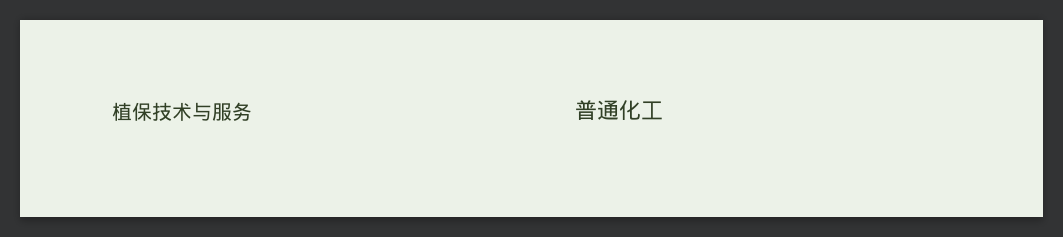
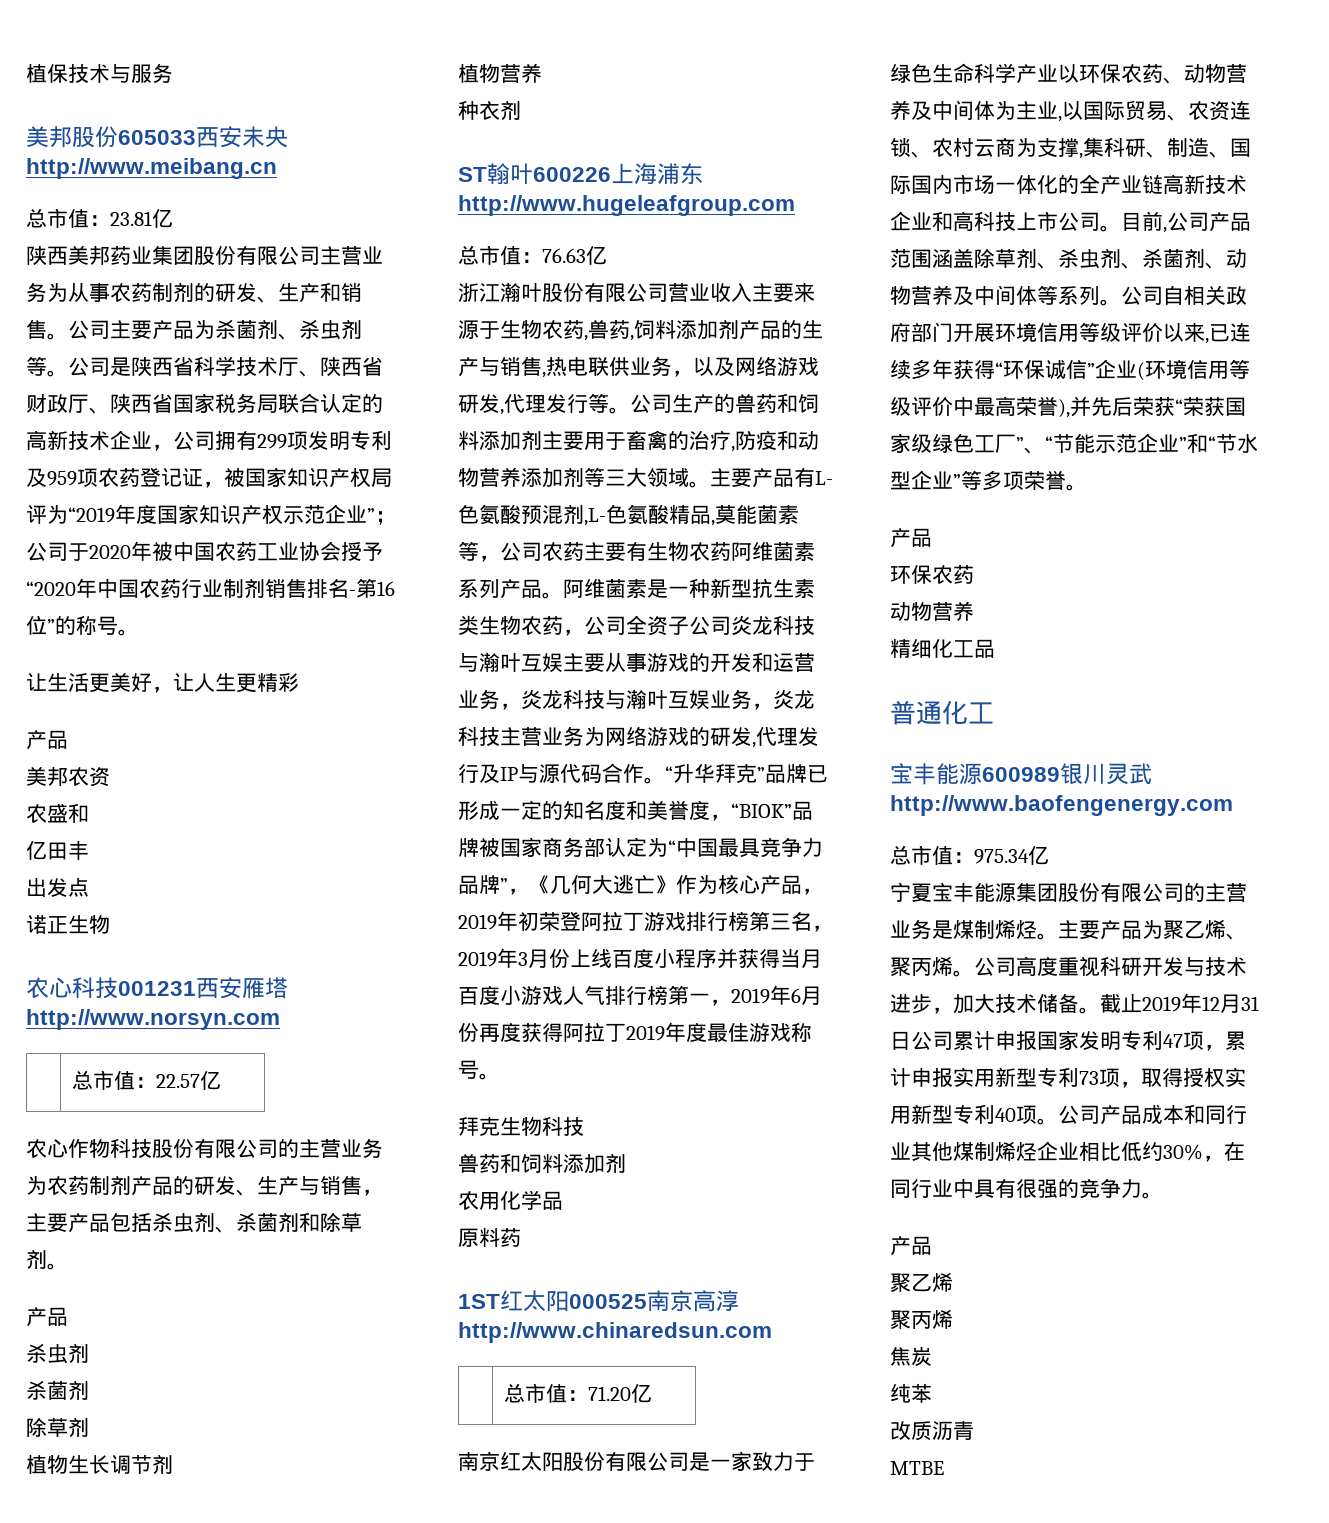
[575,100,663,120] 普通化工 -> [26,126,288,148] [26,158,277,179] [26,208,173,228] [26,245,383,266] [26,282,362,303] [26,319,362,340] [26,356,383,377] [26,393,383,414] [26,430,392,451] [26,467,392,488] [26,504,396,525] [26,541,383,562] [26,578,395,599] [26,615,139,636] [26,672,299,693] [26,730,68,750] [26,766,110,787] [26,803,89,824] [26,840,89,861] [26,878,89,897] [26,915,110,934] [26,977,288,999] [26,1009,280,1030] [72,1070,222,1090] [26,1138,383,1159] [26,1175,383,1196] [26,1212,362,1233] [26,1249,68,1270] [26,1307,68,1327] [26,1343,89,1364] [26,1380,89,1400] [26,1417,89,1437] [26,1454,173,1474] [458,63,542,83] [458,100,521,120] [458,163,703,185] [458,195,795,216] [458,245,607,265] [458,282,815,302] [458,319,823,341] [458,356,819,378] [458,393,819,415] [458,430,819,452] [458,467,833,488] [458,504,799,526] [458,541,815,562] [458,578,815,599] [458,615,815,636] [458,652,815,673] [458,689,815,710] [458,726,819,748] [458,763,828,784] [458,800,813,821] [458,837,823,858] [458,874,823,895] [458,911,833,932] [458,948,822,969] [458,985,822,1006] [458,1022,812,1043] [458,1060,500,1080] [458,1116,584,1136] [458,1153,626,1174] [458,1190,563,1211] [458,1228,521,1247] [458,1290,739,1312] [458,1322,772,1343] [504,1383,653,1403] [458,1451,815,1471] [890,63,1247,84] [890,100,1251,122] [890,137,1251,159] [890,174,1247,195] [890,211,1251,233] [890,248,1247,269] [890,285,1247,306] [890,322,1251,344] [890,359,1250,381] [890,396,1246,418] [890,433,1258,454] [890,470,1087,491] [890,528,932,548] [890,564,974,585] [890,601,974,621] [890,639,995,658] [890,700,994,725] [890,763,1152,785] [890,795,1233,816] [890,845,1049,865] [890,882,1247,903] [890,919,1247,940] [890,956,1247,977] [890,993,1259,1014] [890,1030,1246,1051] [890,1067,1246,1088] [890,1104,1247,1125] [890,1141,1245,1162] [890,1178,1163,1199] [890,1236,932,1256] [890,1272,953,1293] [890,1309,953,1330] [890,1347,932,1366] [890,1383,932,1403] [890,1421,974,1441] [890,1461,944,1475] 美邦股份605033西安未央http://www.meibang.cn // 总市值：23.81亿 // 陕西美邦药业集团股份有限公司主营业务为从事农药制剂的研发、生产和销售。公司主要产品为杀菌剂、杀虫剂等。公司是陕西省科学技术厅、陕西省财政厅、陕西省国家税务局联合认定的高新技术企业，公司拥有299项发明专利及959项农药登记证，被国家知识产权局评为“2019年度国家知识产权示范企业”；公司于2020年被中国农药工业协会授予“2020年中国农药行业制剂销售排名-第16位”的称号。 // 让生活更美好，让人生更精彩 // 产品 // 美邦农资 // 农盛和 // 亿田丰 // 出发点 // 诺正生物 // 农心科技001231西安雁塔http://www.norsyn.com // | 总市值：22.57亿 // 农心作物科技股份有限公司的主营业务为农药制剂产品的研发、生产与销售，主要产品包括杀虫剂、杀菌剂和除草剂。 // 产品 // 杀虫剂 // 杀菌剂 // 除草剂 // 植物生长调节剂 // 植物营养 // 种衣剂 // ST翰叶600226上海浦东http://www.hugeleafgroup.com // 总市值：76.63亿 // 浙江瀚叶股份有限公司营业收入主要来源于生物农药,兽药,饲料添加剂产品的生产与销售,热电联供业务，以及网络游戏研发,代理发行等。公司生产的兽药和饲料添加剂主要用于畜禽的治疗,防疫和动物营养添加剂等三大领域。主要产品有L-色氨酸预混剂,L-色氨酸精品,莫能菌素等，公司农药主要有生物农药阿维菌素系列产品。阿维菌素是一种新型抗生素类生物农药，公司全资子公司炎龙科技与瀚叶互娱主要从事游戏的开发和运营业务，炎龙科技与瀚叶互娱业务，炎龙科技主营业务为网络游戏的研发,代理发行及IP与源代码合作。“升华拜克”品牌已形成一定的知名度和美誉度，“BIOK”品牌被国家商务部认定为“中国最具竞争力品牌”，《几何大逃亡》作为核心产品，2019年初荣登阿拉丁游戏排行榜第三名，2019年3月份上线百度小程序并获得当月百度小游戏人气排行榜第一，2019年6月份再度获得阿拉丁2019年度最佳游戏称号。 // 拜克生物科技 // 兽药和饲料添加剂 // 农用化学品 // 原料药 // 1ST红太阳000525南京高淳http://www.chinaredsun.com // | 总市值：71.20亿 // 南京红太阳股份有限公司是一家致力于绿色生命科学产业以环保农药、动物营养及中间体为主业,以国际贸易、农资连锁、农村云商为支撑,集科研、制造、国际国内市场一体化的全产业链高新技术企业和高科技上市公司。目前,公司产品范围涵盖除草剂、杀虫剂、杀菌剂、动物营养及中间体等系列。公司自相关政府部门开展环境信用等级评价以来,已连续多年获得“环保诚信”企业(环境信用等级评价中最高荣誉),并先后荣获“荣获国家级绿色工厂”、“节能示范企业”和“节水型企业”等多项荣誉。 // 产品 // 环保农药 // 动物营养 // 精细化工品 // 普通化工 // 宝丰能源600989银川灵武http://www.baofengenergy.com // 总市值：975.34亿 // 宁夏宝丰能源集团股份有限公司的主营业务是煤制烯烃。主要产品为聚乙烯、聚丙烯。公司高度重视科研开发与技术进步，加大技术储备。截止2019年12月31日公司累计申报国家发明专利47项，累计申报实用新型专利73项，取得授权实用新型专利40项。公司产品成本和同行业其他煤制烯烃企业相比低约30%，在同行业中具有很强的竞争力。 // 产品 // 聚乙烯 // 聚丙烯 // 焦炭 // 纯苯 // 改质沥青 // MTBE

